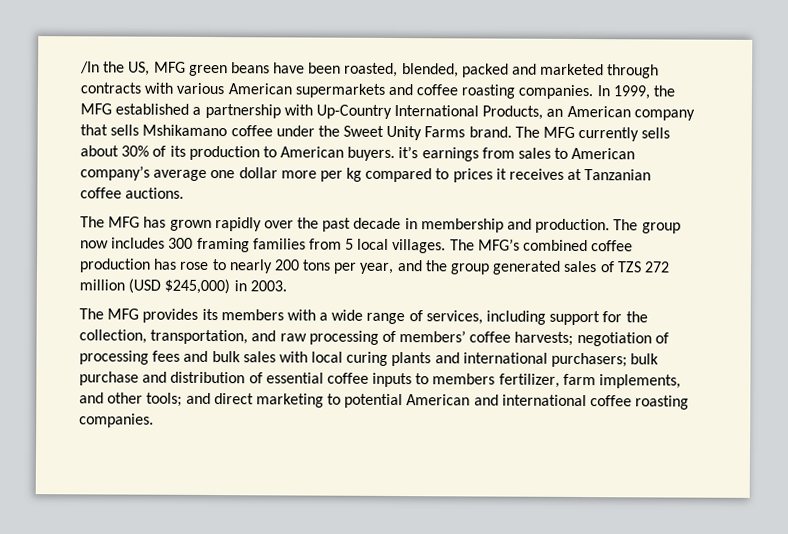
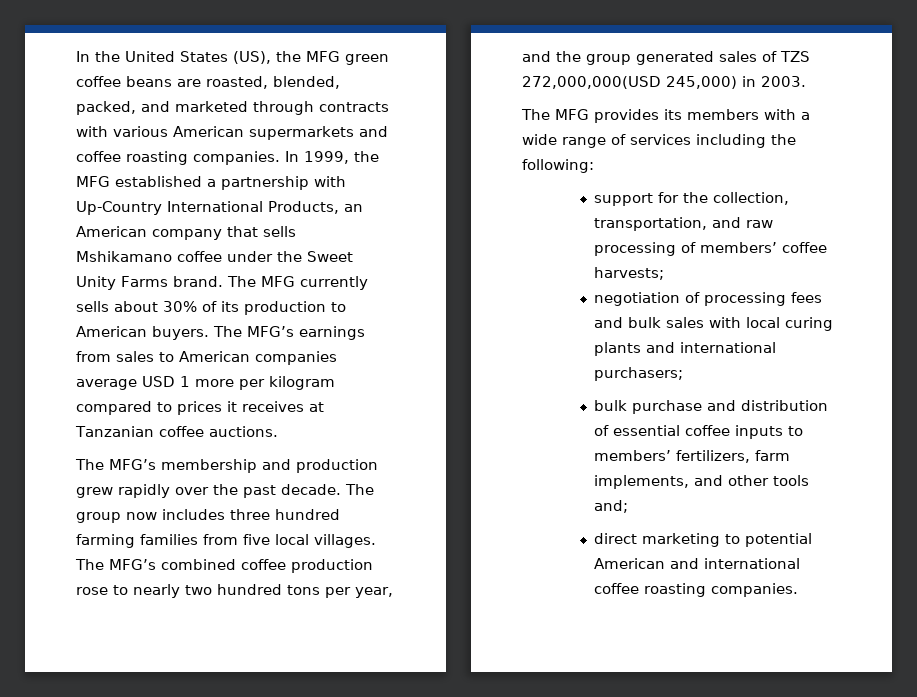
[80,61,342,77] /In the US, MFG green beans have been -> [76,51,389,65] [76,76,201,87] In the United States (US), the MFG green coffee beans are
[461,63,509,78] packed -> [76,101,136,115] packed,
[398,146,419,159] it’s -> [213,326,294,337] The MFG’s
[80,165,278,181] company’s average one dollar -> [255,351,337,365] [76,376,190,390] companies average USD 1
[346,167,363,182] kg -> [269,376,335,390] kilogram
[108,216,611,234] MFG has grown rapidly over the past decade in membership and production. -> [109,459,378,473] [76,484,341,498] MFG’s membership and production grew rapidly over the past decade.
[168,237,250,253] 300 framing -> [230,509,340,520] [76,534,135,548] three hundred farming
[345,238,355,250] 5 -> [243,534,270,545] five
[153,258,178,270] has -> (373, 566) none
[273,259,300,271] 200 -> [185,584,282,595] two hundred
[643,261,670,273] [79,278,231,295] 272 million (USD $245,000) -> [522,76,737,89] 272,000,000(USD 245,000)
[425,310,547,325] services, including -> [630,134,796,148] [522,159,594,173] services including the following: //
(574, 338) none -> (665, 273) //
(628, 360) none -> (684, 374) //
[432,373,560,388] members fertilizer, -> [594,450,751,463] members’ fertilizers,
[146,392,211,407] tools; and -> [773,475,810,486] [594,500,629,513] tools and; //

